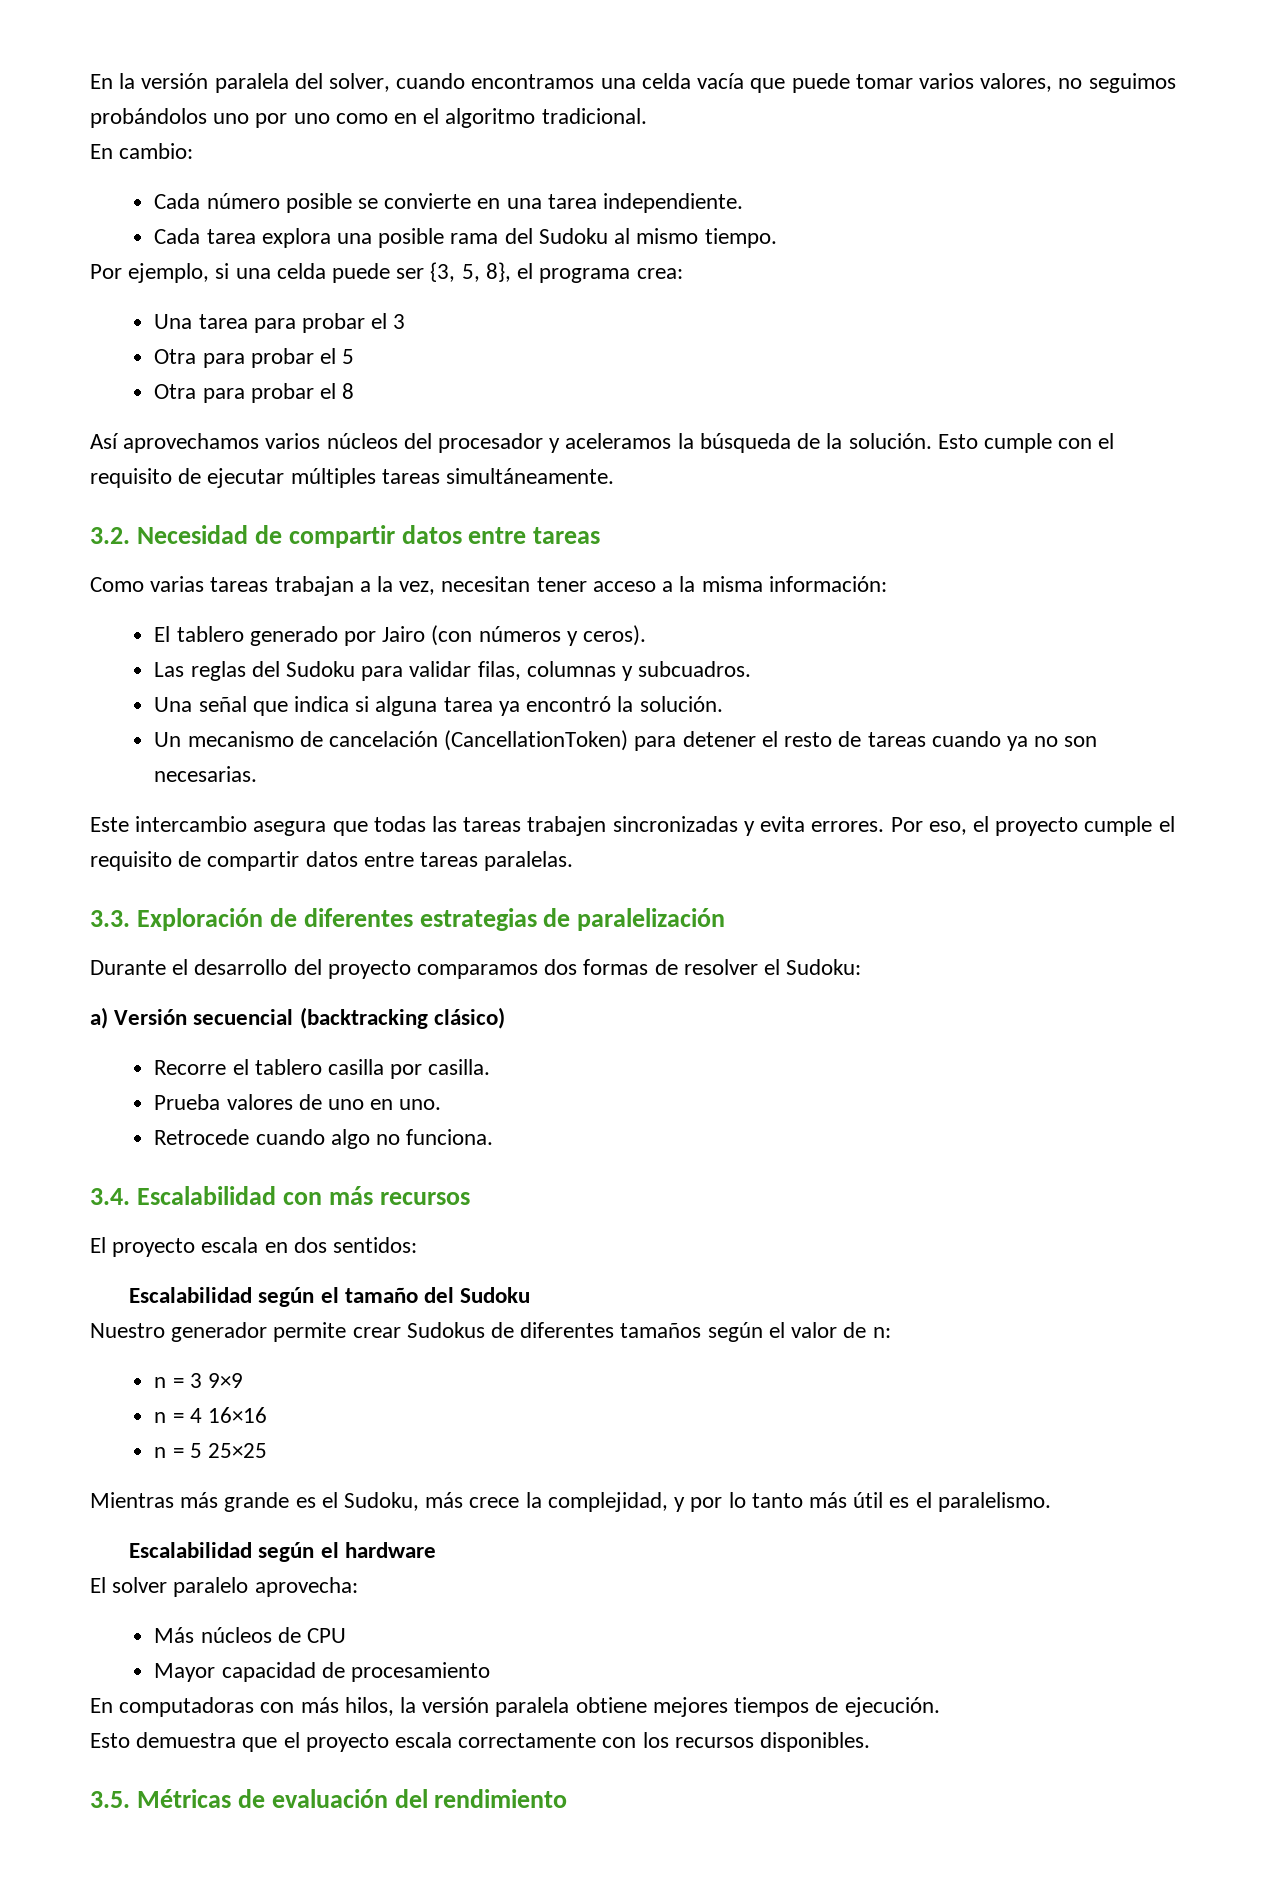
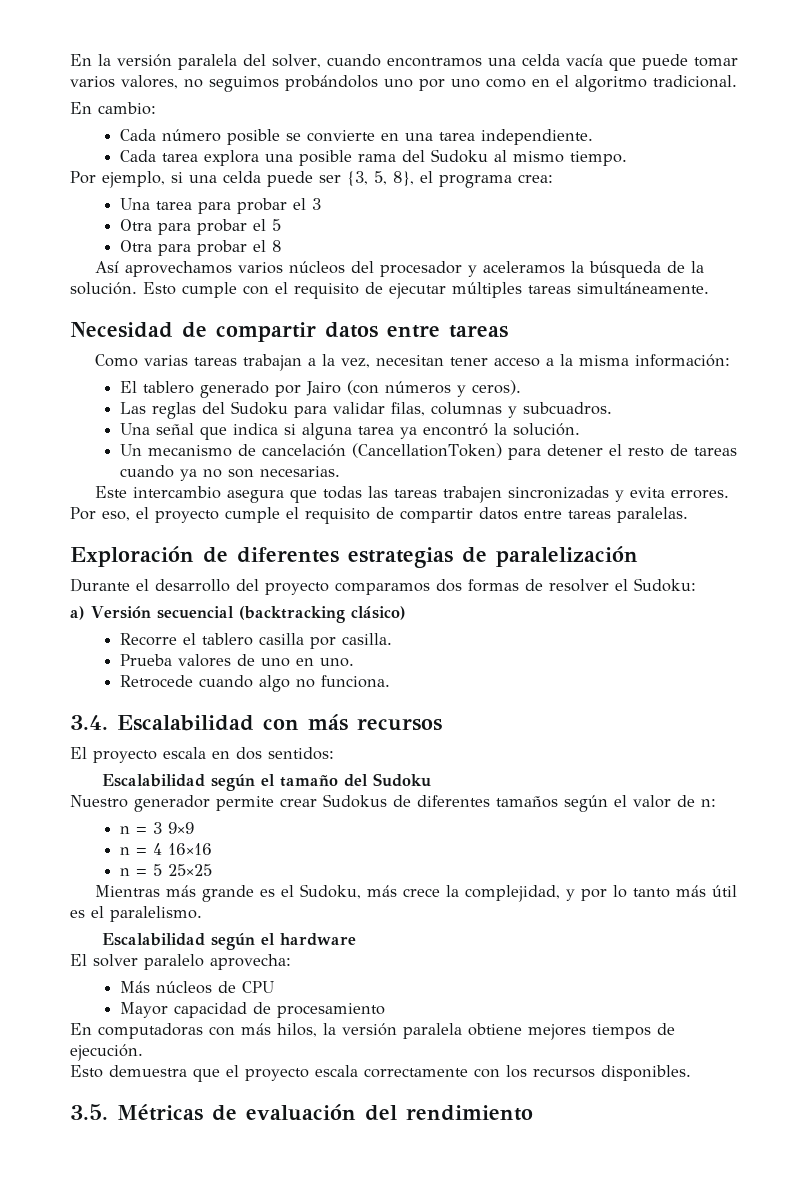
[90,527,130,544] 3.2. -> (709, 288) none
[90,910,130,927] 3.3. -> (688, 515) none

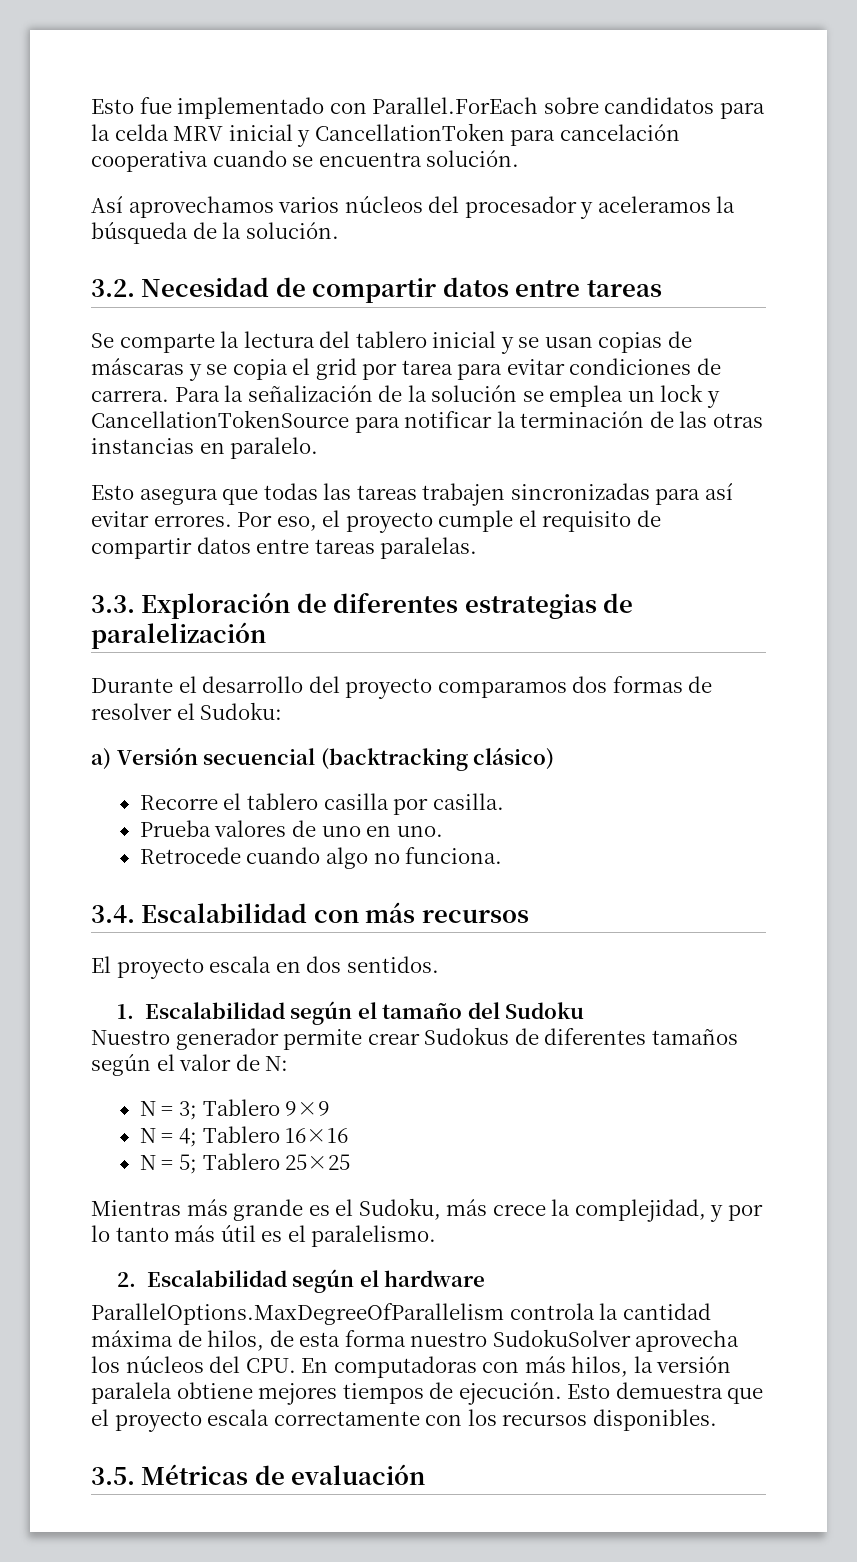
[70,54,738,71] [70,75,737,92] [70,102,156,115] [119,129,593,145] [119,149,627,166] [70,171,553,188] [119,198,321,214] [119,219,281,235] [119,240,281,256] En la versión paralela del solver, cuando encontramos una celda vacía que puede tomar varios valores, no seguimos probándolos uno por uno como en el algoritmo tradicional. // En cambio: // Cada número posible se convierte en una tarea independiente. // Cada tarea explora una posible rama del Sudoku al mismo tiempo. // Por ejemplo, si una celda puede ser {3, 5, 8}, el programa crea: // Una tarea para probar el 3 // Otra para probar el 5 // Otra para probar el 8 -> [91,97,765,119] [91,123,680,147] [91,150,520,172] Esto fue implementado con Parallel.ForEach sobre candidatos para la celda MRV inicial y CancellationToken para cancelación cooperativa cuando se encuentra solución.
[143,282,709,299] Esto cumple con el requisito de ejecutar múltiples tareas simultáneamente. // -> [91,279,135,297] // 3.2.
[94,354,730,371] [119,380,521,398] [119,401,612,419] [119,423,580,440] [119,443,737,460] [119,465,340,481] [94,486,221,499] Como varias tareas trabajan a la vez, necesitan tener acceso a la misma información: // El tablero generado por Jairo (con números y ceros). // Las reglas del Sudoku para validar filas, columnas y subcuadros. // Una señal que indica si alguna tarea ya encontró la solución. // Un mecanismo de cancelación (CancellationToken) para detener el resto de tareas cuando ya no son necesarias. // Este intercambio -> [91,331,692,354] [91,358,721,381] [91,384,720,408] [91,410,763,433] [91,437,319,459] [91,485,134,500] Se comparte la lectura del tablero inicial y se usan copias de máscaras y se copia el grid por tarea para evitar condiciones de carrera. Para la señalización de la solución se emplea un lock y CancellationTokenSource para notificar la terminación de las otras instancias en paralelo. // Esto
[614,487,665,502] y evita -> [655,483,733,505] [91,511,149,527] para así evitar
(688, 515) none -> [91,595,135,613] 3.3.
[268,747,334,760] sentidos: // -> [346,956,439,973] [117,1004,135,1019] sentidos. // 1.
[701,799,716,807] [119,822,194,834] [119,843,212,855] [119,864,162,876] n: // n = 3 9×9 // n = 4 16×16 // n = 5 -> [265,1056,289,1071] [139,1099,331,1120] [139,1126,349,1147] [139,1153,280,1174] N: // N = 3; Tablero 9×9 // N = 4; Tablero 16×16 // N = 5; Tablero
(202, 914) none -> [117,1272,137,1287] 2.
[70,954,291,970] [119,981,274,994] [119,1002,385,1018] El solver paralelo aprovecha: // Más núcleos de CPU // Mayor capacidad de procesamiento // -> [91,1303,711,1325] [91,1329,740,1352] [91,1355,296,1373] ParallelOptions.MaxDegreeOfParallelism controla la cantidad máxima de hilos, de esta forma nuestro SudokuSolver aprovecha los núcleos del CPU.
(143, 1052) // -> (562, 1393) none
[364,1105,533,1121] del rendimiento -> (426, 1474) none

